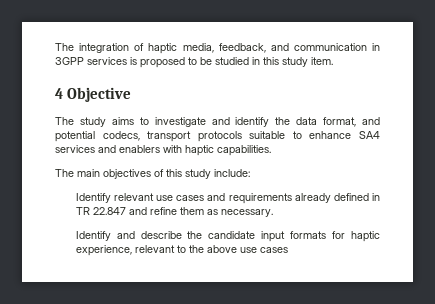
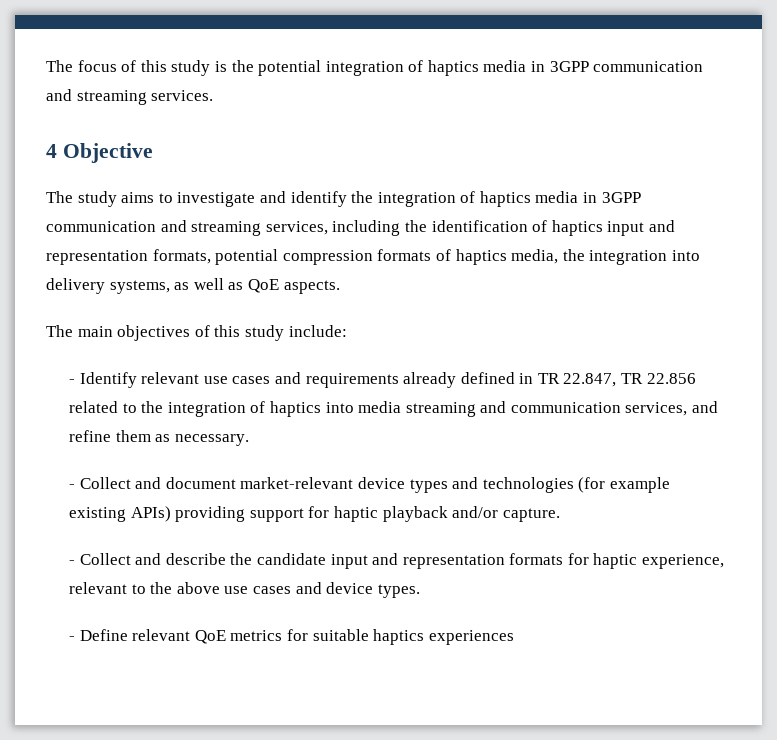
[55,43,380,54] [55,57,333,68] The integration of haptic media, feedback, and communication in 3GPP services is proposed to be studied in this study item. -> [46,60,704,76] [46,89,214,105] The focus of this study is the potential integration of haptics media in 3GPP communication and streaming services.
[296,117,380,127] [55,131,380,142] [55,145,271,156] data format, and potential codecs, transport protocols suitable to enhance SA4 services and enablers with haptic capabilities. -> [377,191,641,207] [46,220,675,236] [46,249,700,265] [46,278,340,294] integration of haptics media in 3GPP communication and streaming services, including the identification of haptics input and representation formats, potential compression formats of haptics media, the integration into delivery systems, as well as QoE aspects.
(250, 173) none -> [68,379,75,384] -
[92,207,126,215] 22.847 -> [563,373,696,387] [68,401,688,417] 22.847, TR 22.856 related to the integration of haptics into media streaming and communication services,
[75,231,111,241] Identify -> [68,477,670,493] [68,506,560,522] [68,553,131,565] - Collect and document market-relevant device types and technologies (for example existing APIs) providing support for haptic playback and/or capture. // - Collect
(286, 236) none -> [372,553,505,569] and representation
(288, 250) none -> [295,582,420,598] [68,629,514,645] and device types. // - Define relevant QoE metrics for suitable haptics experiences

